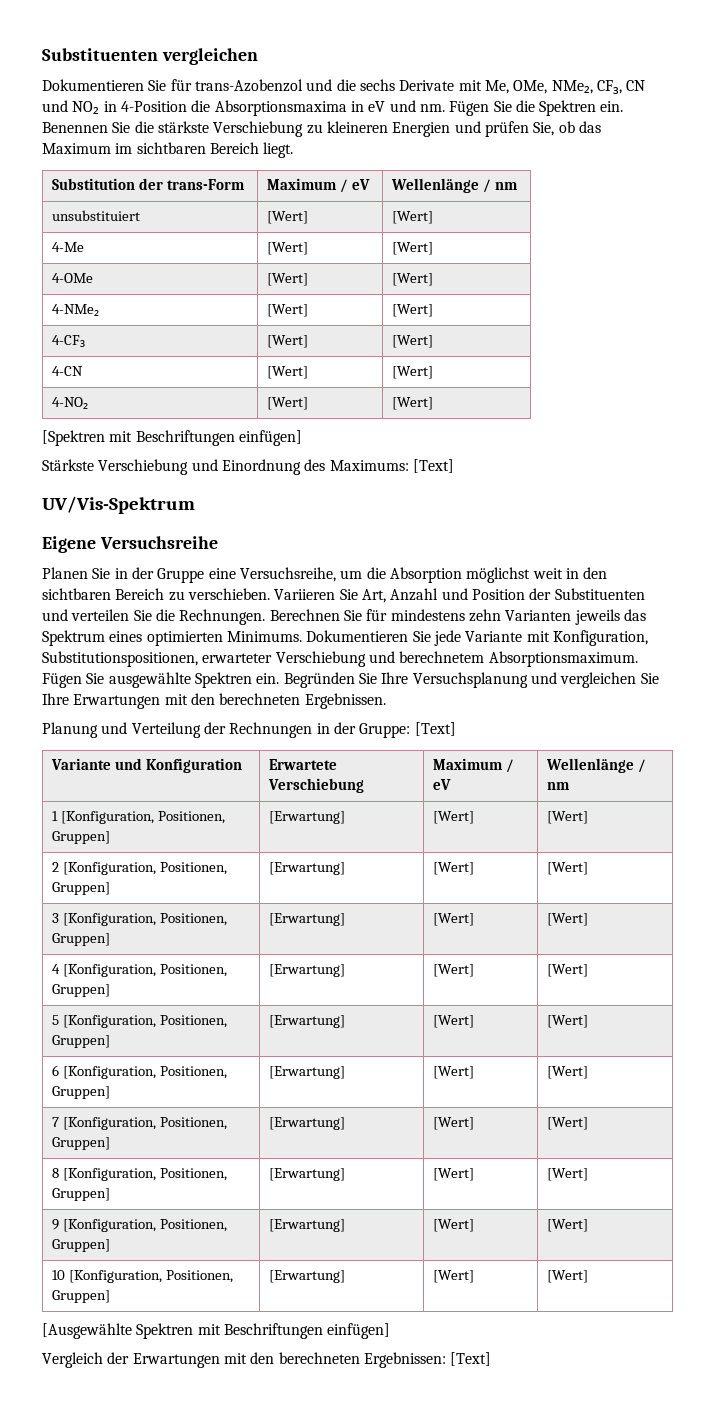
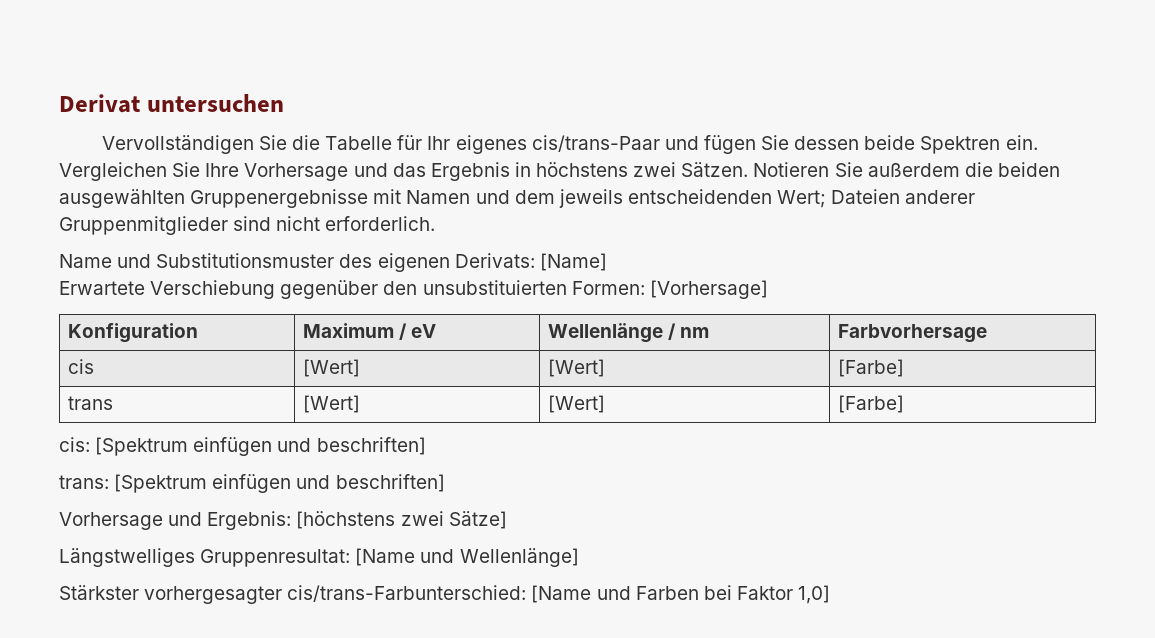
[42,48,258,65] [42,79,646,94] [42,100,624,116] [42,121,601,137] [42,142,294,158] [51,178,245,190] [266,178,370,193] [390,178,518,193] [51,210,140,221] [266,211,308,224] [391,211,433,224] [51,242,84,252] [266,242,308,255] [391,242,433,255] [51,273,93,283] [266,273,308,286] [391,273,433,286] [51,304,99,316] [266,304,308,317] [391,304,433,317] [51,335,85,347] [266,335,308,348] [391,335,433,348] [51,366,83,376] [266,366,308,379] [391,366,433,379] [51,397,88,409] [266,397,308,410] [391,397,433,410] [42,430,302,446] [42,459,454,475] [42,496,195,514] [42,536,218,553] [42,567,608,583] [42,588,645,603] [42,609,646,625] [42,630,648,646] [42,651,638,667] [42,672,659,688] [42,693,386,709] [42,722,456,738] [50,758,242,773] [268,759,337,770] [267,778,364,793] [432,758,514,773] [432,779,451,790] [545,758,646,773] [546,782,570,790] [51,811,225,824] [51,831,110,844] [268,811,345,824] [432,811,474,824] [546,811,588,824] [51,862,227,875] [51,882,110,895] [268,862,345,875] [432,862,474,875] [546,862,588,875] [51,913,227,926] [51,933,110,946] [268,913,345,926] [432,913,474,926] [546,913,588,926] [51,964,227,977] [51,984,110,997] [268,964,345,977] [432,964,474,977] [546,964,588,977] [51,1015,227,1028] [51,1035,110,1048] [268,1015,345,1028] [432,1015,474,1028] [546,1015,588,1028] [51,1065,227,1079] [51,1086,110,1099] [268,1066,345,1079] [432,1066,474,1079] [546,1066,588,1079] [51,1117,227,1130] [51,1137,110,1150] [268,1117,345,1130] [432,1117,474,1130] [546,1117,588,1130] [51,1168,227,1181] [51,1188,110,1201] [268,1168,345,1181] [432,1168,474,1181] [546,1168,588,1181] [51,1219,227,1232] [51,1239,110,1252] [268,1219,345,1232] [432,1219,474,1232] [546,1219,588,1232] [51,1270,233,1283] [51,1290,110,1303] [268,1270,345,1283] [432,1270,474,1283] [546,1270,588,1283] [42,1323,391,1339] [42,1352,492,1368] Substituenten vergleichen // Dokumentieren Sie für trans-Azobenzol und die sechs Derivate mit Me, OMe, NMe₂, CF₃, CN und NO₂ in 4-Position die Absorptionsmaxima in eV und nm. Fügen Sie die Spektren ein. Benennen Sie die stärkste Verschiebung zu kleineren Energien und prüfen Sie, ob das Maximum im sichtbaren Bereich liegt. // Substitution der trans-Form | Maximum / eV | Wellenlänge / nm // unsubstituiert | [Wert] | [Wert] // 4-Me | [Wert] | [Wert] // 4-OMe | [Wert] | [Wert] // 4-NMe₂ | [Wert] | [Wert] // 4-CF₃ | [Wert] | [Wert] // 4-CN | [Wert] | [Wert] // 4-NO₂ | [Wert] | [Wert] // [Spektren mit Beschriftungen einfügen] // Stärkste Verschiebung und Einordnung des Maximums: [Text] // UV/Vis-Spektrum // Eigene Versuchsreihe // Planen Sie in der Gruppe eine Versuchsreihe, um die Absorption möglichst weit in den sichtbaren Bereich zu verschieben. Variieren Sie Art, Anzahl und Position der Substituenten und verteilen Sie die Rechnungen. Berechnen Sie für mindestens zehn Varianten jeweils das Spektrum eines optimierten Minimums. Dokumentieren Sie jede Variante mit Konfiguration, Substitutionspositionen, erwarteter Verschiebung und berechnetem Absorptionsmaximum. Fügen Sie ausgewählte Spektren ein. Begründen Sie Ihre Versuchsplanung und vergleichen Sie Ihre Erwartungen mit den berechneten Ergebnissen. // Planung und Verteilung der Rechnungen in der Gruppe: [Text] // Variante und Konfiguration | Erwartete Verschiebung | Maximum / eV | Wellenlänge / nm // 1 [Konfiguration, Positionen, Gruppen] | [Erwartung] | [Wert] | [Wert] // 2 [Konfiguration, Positionen, Gruppen] | [Erwartung] | [Wert] | [Wert] // 3 [Konfiguration, Positionen, Gruppen] | [Erwartung] | [Wert] | [Wert] // 4 [Konfiguration, Positionen, Gruppen] | [Erwartung] | [Wert] | [Wert] // 5 [Konfiguration, Positionen, Gruppen] | [Erwartung] | [Wert] | [Wert] // 6 [Konfiguration, Positionen, Gruppen] | [Erwartung] | [Wert] | [Wert] // 7 [Konfiguration, Positionen, Gruppen] | [Erwartung] | [Wert] | [Wert] // 8 [Konfiguration, Positionen, Gruppen] | [Erwartung] | [Wert] | [Wert] // 9 [Konfiguration, Positionen, Gruppen] | [Erwartung] | [Wert] | [Wert] // 10 [Konfiguration, Positionen, Gruppen] | [Erwartung] | [Wert] | [Wert] // [Ausgewählte Spektren mit Beschriftungen einfügen] // Vergleich der Erwartungen mit den berechneten Ergebnissen: [Text] -> [59,94,284,113] [101,135,1038,154] [59,162,1060,181] [59,189,976,208] [59,216,436,235] [59,253,607,272] [59,280,768,299] [67,323,198,343] [302,323,437,340] [547,323,710,343] [837,324,987,343] [67,359,94,374] [302,359,360,377] [547,359,605,377] [837,359,904,377] [67,396,113,410] [302,395,360,413] [547,395,605,413] [837,395,904,413] [59,437,426,456] [59,474,445,493] [59,511,507,530] [59,548,579,567] [59,585,831,604] Derivat untersuchen // Vervollständigen Sie die Tabelle für Ihr eigenes cis/trans-Paar und fügen Sie dessen beide Spektren ein. Vergleichen Sie Ihre Vorhersage und das Ergebnis in höchstens zwei Sätzen. Notieren Sie außerdem die beiden ausgewählten Gruppenergebnisse mit Namen und dem jeweils entscheidenden Wert; Dateien anderer Gruppenmitglieder sind nicht erforderlich. // Name und Substitutionsmuster des eigenen Derivats: [Name] // Erwartete Verschiebung gegenüber den unsubstituierten Formen: [Vorhersage] // Konfiguration | Maximum / eV | Wellenlänge / nm | Farbvorhersage // cis | [Wert] | [Wert] | [Farbe] // trans | [Wert] | [Wert] | [Farbe] // cis: [Spektrum einfügen und beschriften] // trans: [Spektrum einfügen und beschriften] // Vorhersage und Ergebnis: [höchstens zwei Sätze] // Längstwelliges Gruppenresultat: [Name und Wellenlänge] // Stärkster vorhergesagter cis/trans-Farbunterschied: [Name und Farben bei Faktor 1,0]

